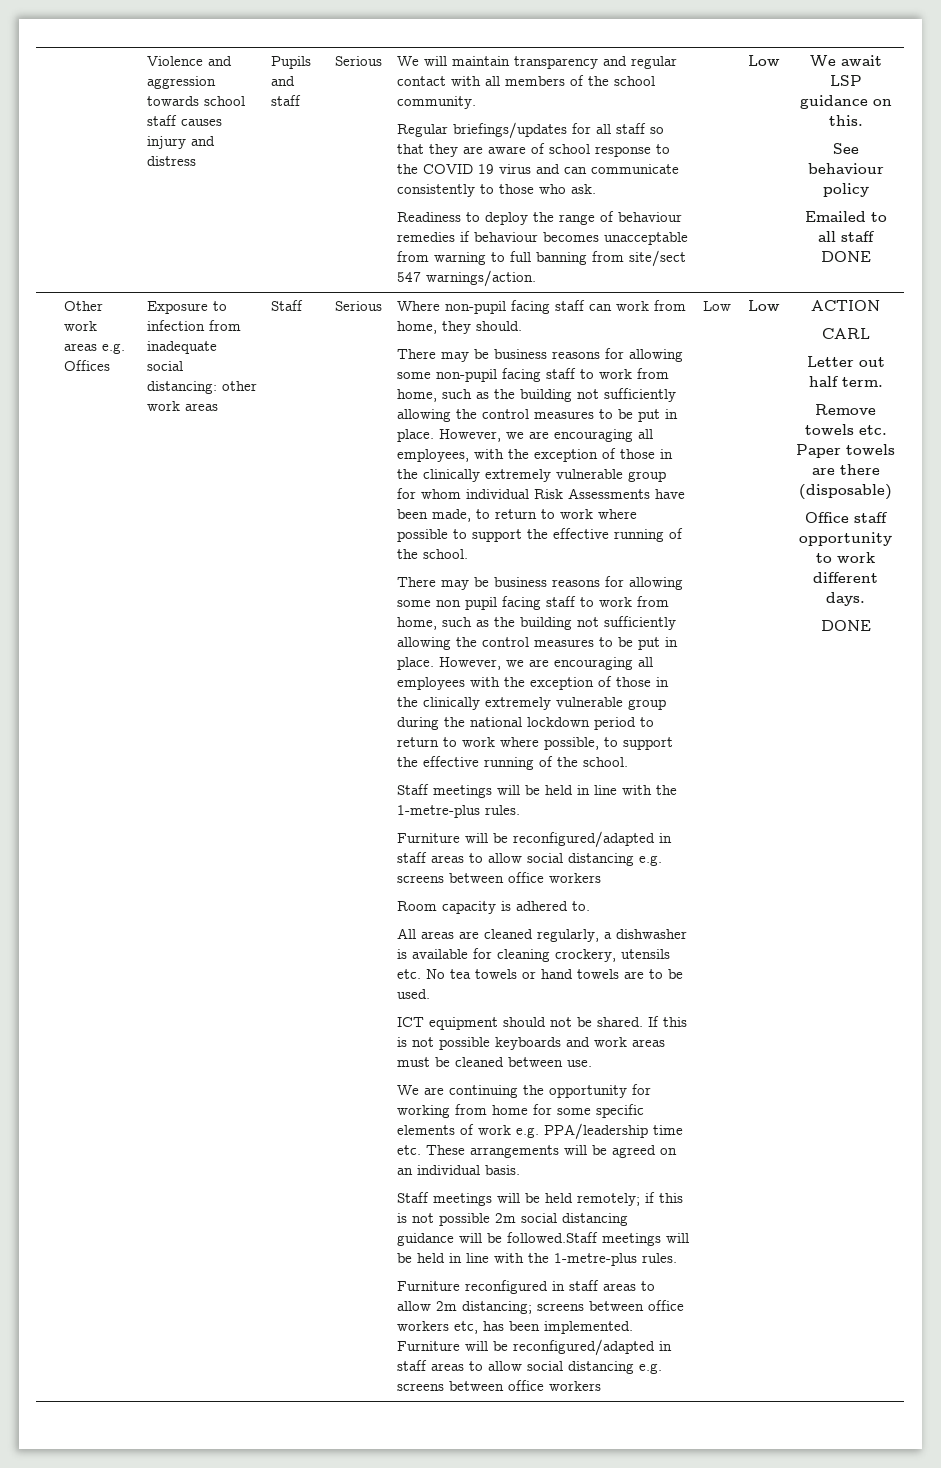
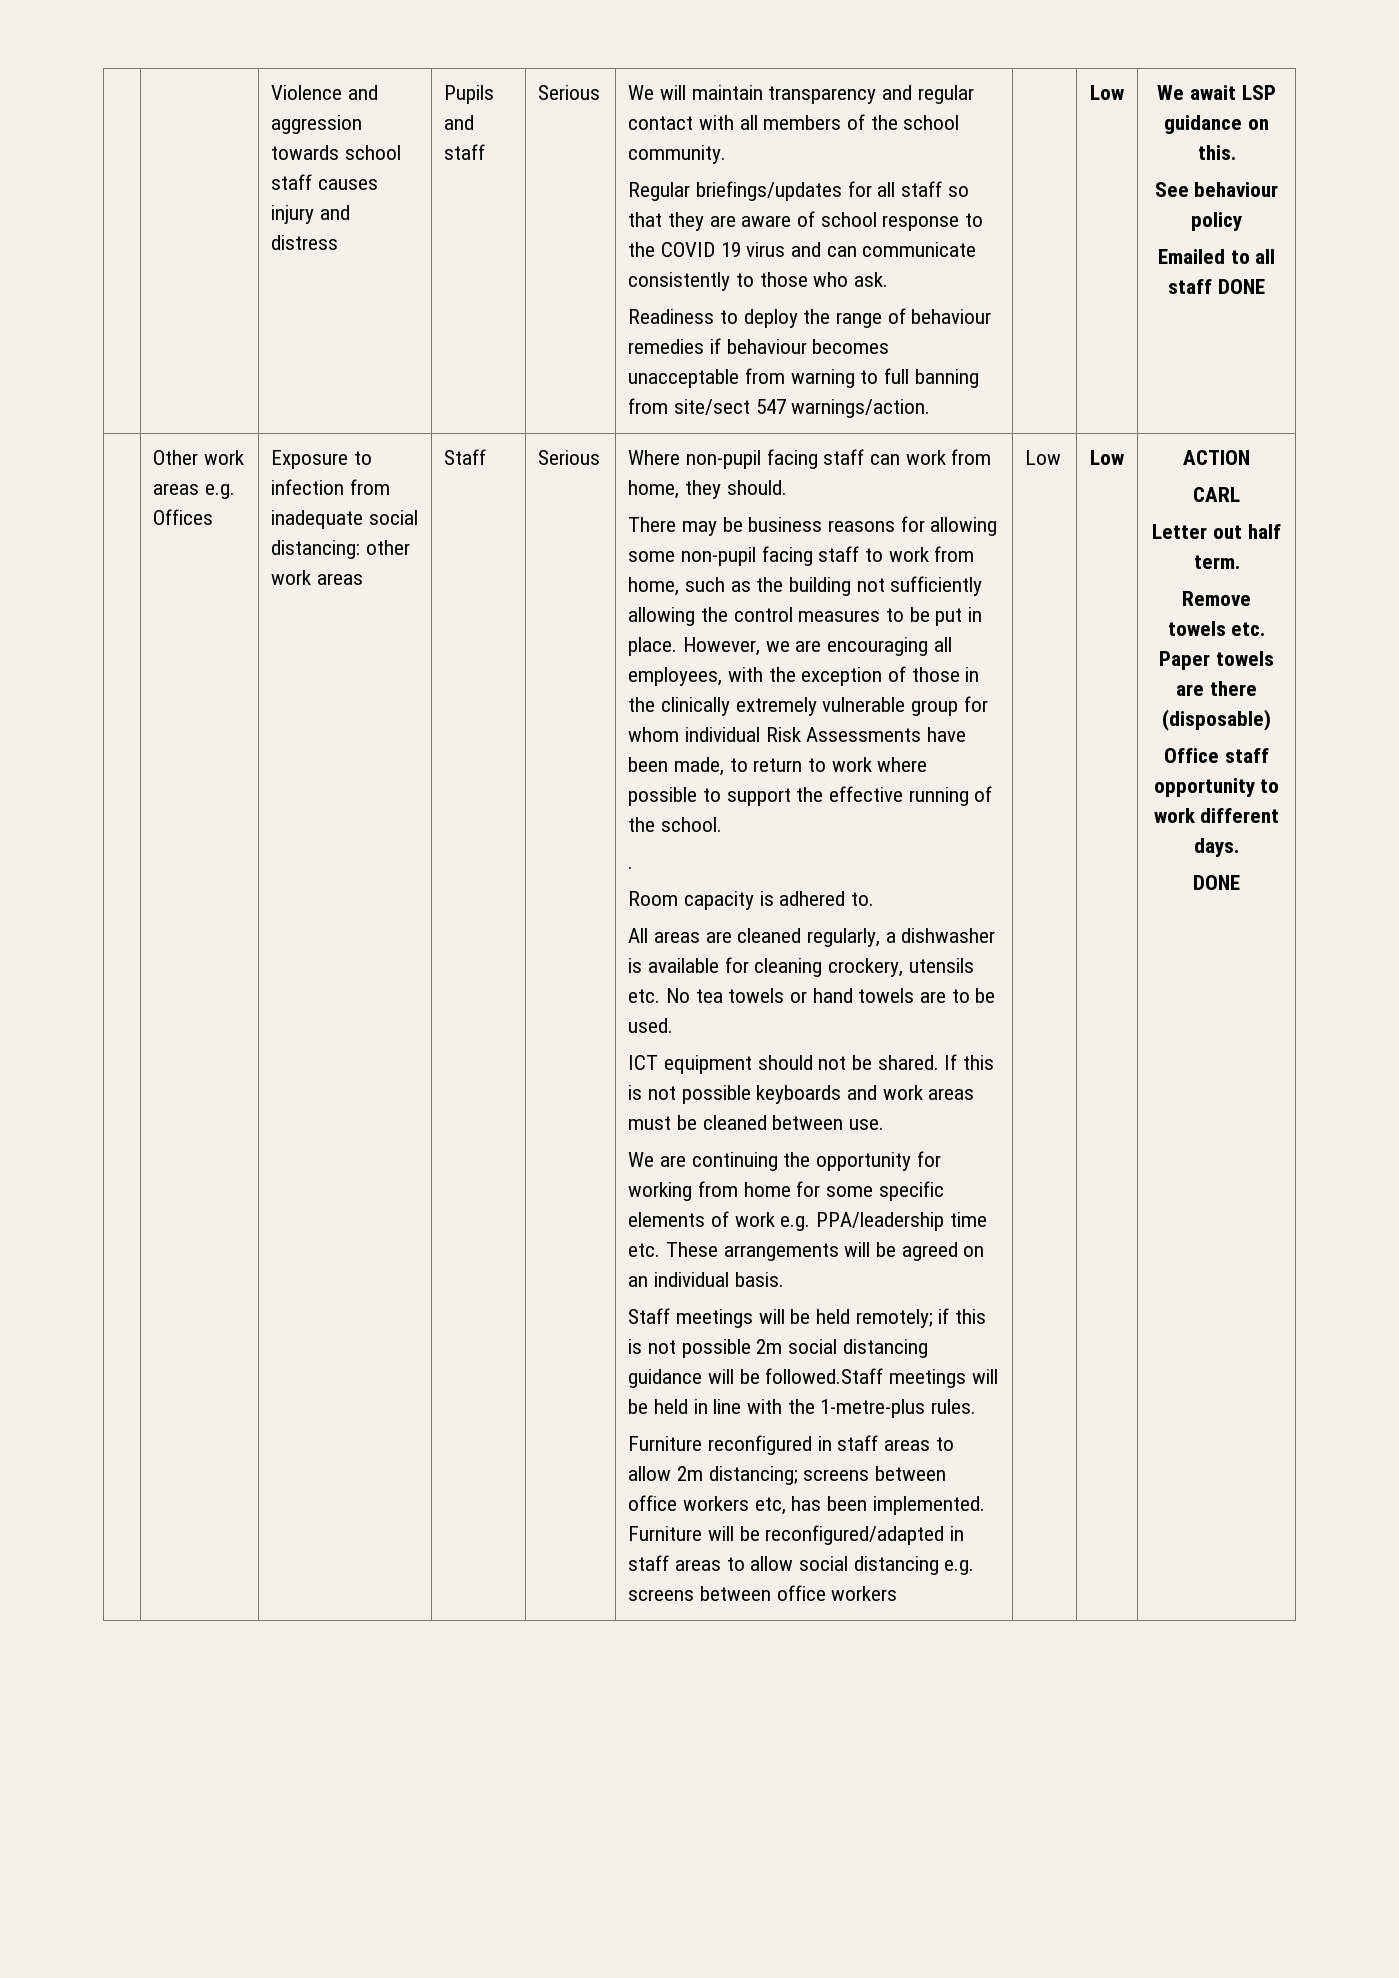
[397,576,684,590] [397,596,670,610] [397,616,677,630] [397,637,679,650] [397,657,654,670] [397,676,670,690] [397,697,667,710] [397,717,655,730] [397,737,674,750] [397,756,629,770] [397,784,678,798] [397,805,521,818] [397,831,673,848] [397,852,663,866] [397,872,602,883] There may be business reasons for allowing some non pupil facing staff to work from home, such as the building not sufficiently allowing the control measures to be put in place. However, we are encouraging all employees with the exception of those in the clinically extremely vulnerable group during the national lockdown period to return to work where possible, to support the effective running of the school. // Staff meetings will be held in line with the 1-metre-plus rules. // Furniture will be reconfigured/adapted in staff areas to allow social distancing e.g. screens between office workers -> [628,866,634,869] .

